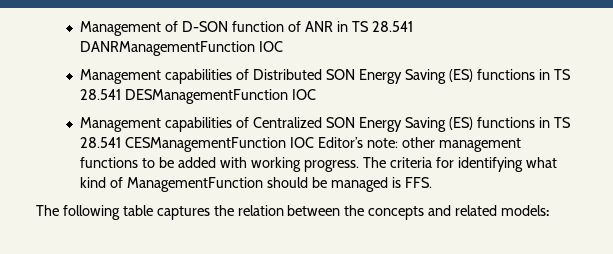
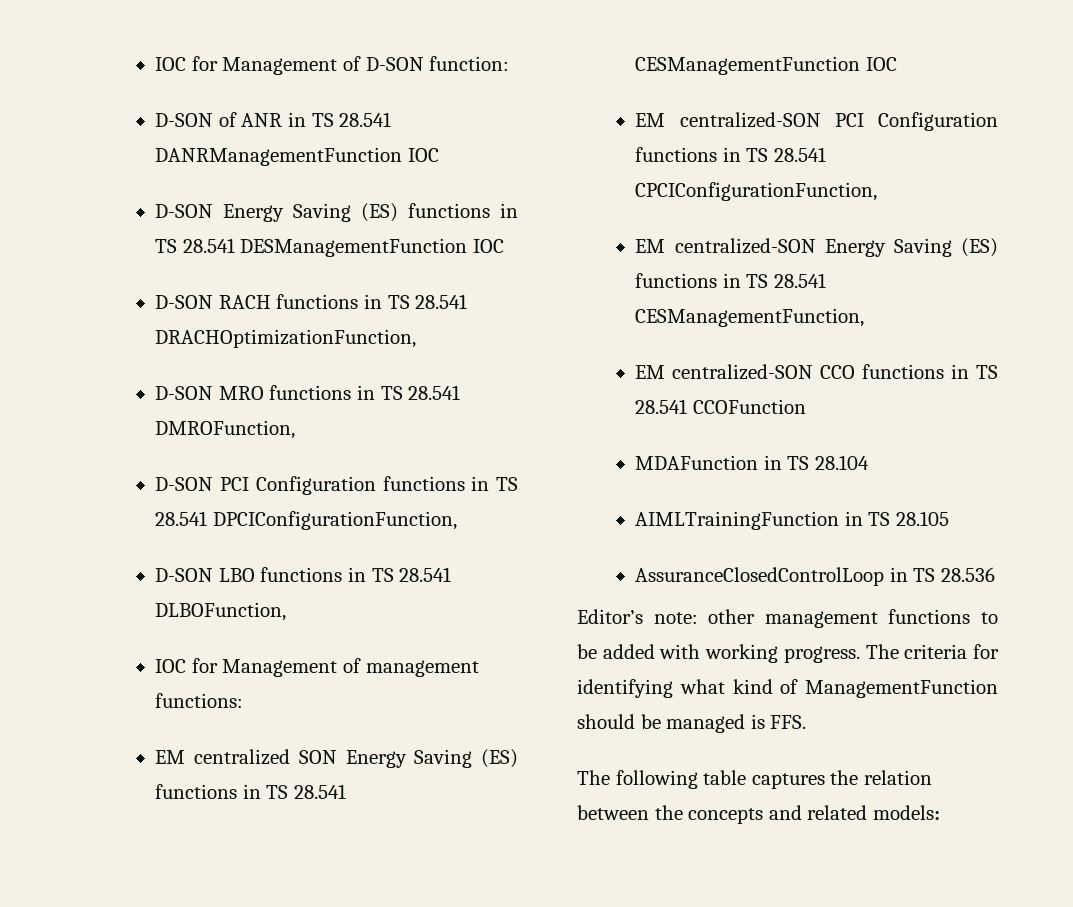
(80, 28) none -> [155,56,218,71] IOC for
[232,21,285,32] function -> [429,56,510,71] [155,113,214,127] function: // D-SON
[80,69,356,84] Management capabilities of Distributed SON -> [155,204,214,218] D-SON
[80,117,323,132] Management capabilities of Centralized -> [155,294,468,309] [155,329,417,348] [155,385,461,400] [155,420,296,439] [155,476,518,495] [155,511,457,530] [155,567,452,582] [155,602,287,621] [155,658,479,677] [155,693,244,708] [155,749,291,765] D-SON RACH functions in TS 28.541 DRACHOptimizationFunction, // D-SON MRO functions in TS 28.541 DMROFunction, // D-SON PCI Configuration functions in TS 28.541 DPCIConfigurationFunction, // D-SON LBO functions in TS 28.541 DLBOFunction, // IOC for Management of management functions: // EM centralized
(315, 142) none -> [635,112,998,131] [635,147,826,162] [635,182,878,201] [635,238,998,257] [635,273,826,288] [635,308,865,327] [635,364,998,380] [635,399,806,414] [635,455,869,470] [635,511,949,530] [635,567,995,586] // EM centralized-SON PCI Configuration functions in TS 28.541 CPCIConfigurationFunction, // EM centralized-SON Energy Saving (ES) functions in TS 28.541 CESManagementFunction, // EM centralized-SON CCO functions in TS 28.541 CCOFunction // MDAFunction in TS 28.104 // AIMLTrainingFunction in TS 28.105 // AssuranceClosedControlLoop in TS 28.536 //

